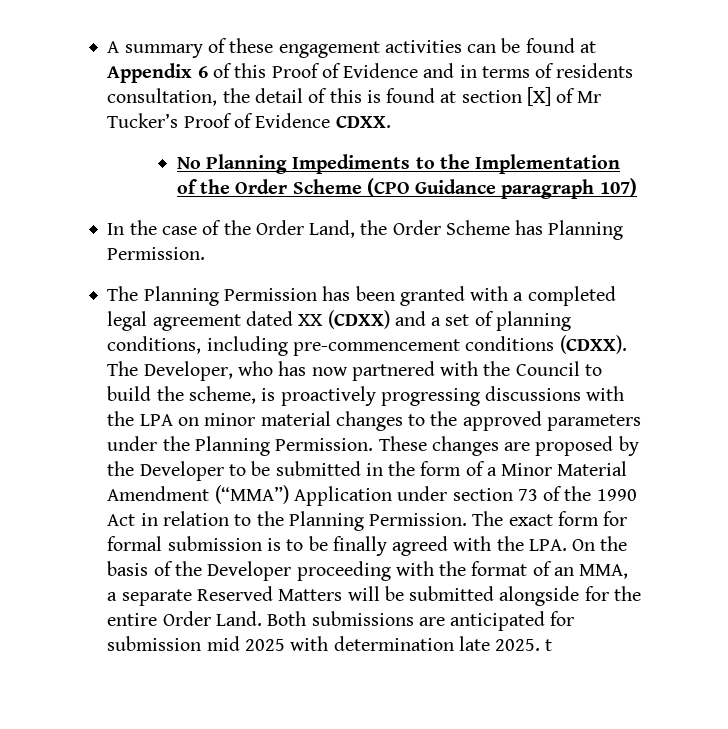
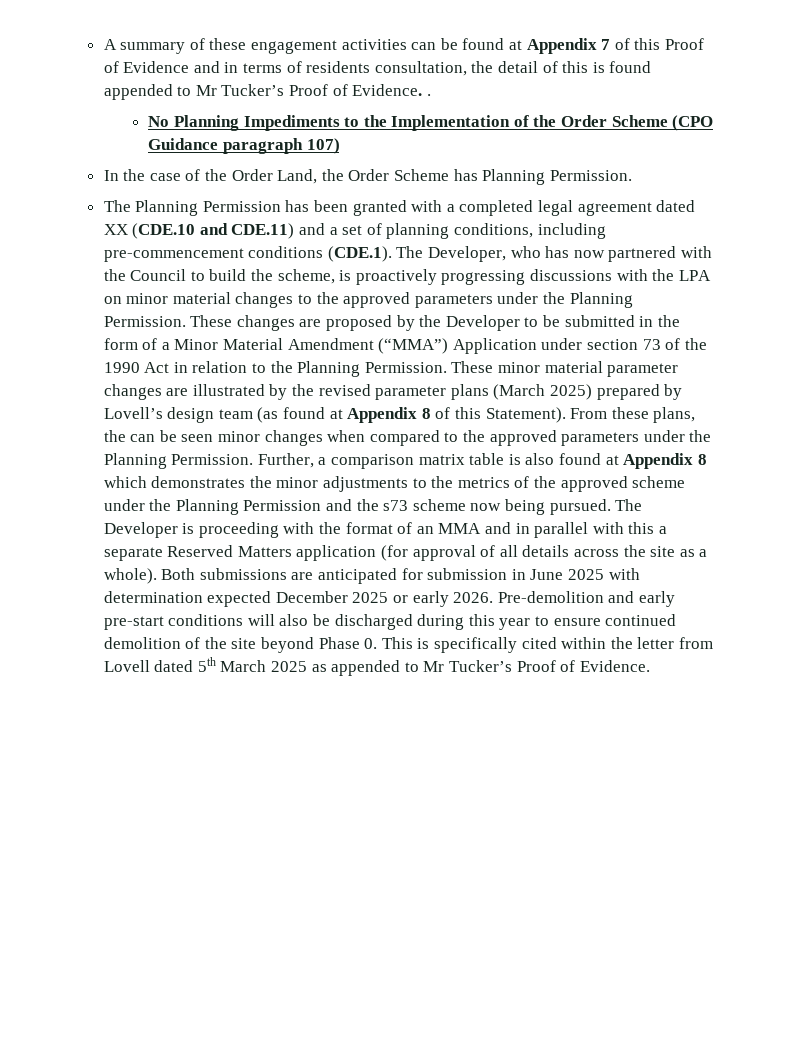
[197,66,208,78] 6 -> [601,39,611,50] 7
[440,87,602,106] [107,113,391,128] at section [X] of Mr Tucker’s Proof of Evidence CDXX. -> [103,84,431,100] appended to Mr Tucker’s Proof of Evidence. .
[327,310,390,329] (CDXX) -> [132,223,295,239] (CDE.10 and CDE.11)
[559,335,627,354] (CDXX). -> [327,246,392,262] (CDE.1).
[472,511,628,526] [107,536,628,556] [107,561,292,581] The exact form for formal submission is to be finally agreed with the LPA. On the basis of the Developer -> [451,361,679,377] [103,384,683,400] [103,407,696,423] [103,430,712,446] [103,453,707,469] [103,476,686,492] [103,499,643,515] [103,522,195,538] These minor material parameter changes are illustrated by the revised parameter plans (March 2025) prepared by Lovell’s design team (as found at Appendix 8 of this Statement). From these plans, the can be seen minor changes when compared to the approved parameters under the Planning Permission. Further, a comparison matrix table is also found at Appendix 8 which demonstrates the minor adjustments to the metrics of the approved scheme under the Planning Permission and the s73 scheme now being pursued. The Developer is
[579,564,629,579] [107,586,641,606] [107,611,262,626] MMA, a separate Reserved Matters will be submitted alongside for the entire Order Land. -> [438,522,667,538] [103,545,708,561] [103,568,157,584] MMA and in parallel with this a separate Reserved Matters application (for approval of all details across the site as a whole).
[206,636,240,651] mid -> [511,569,564,580] in June
[458,636,553,651] late 2025. t -> [207,591,676,607] [103,614,677,630] [103,637,713,653] [103,657,650,676] expected December 2025 or early 2026. Pre-demolition and early pre-start conditions will also be discharged during this year to ensure continued demolition of the site beyond Phase 0. This is specifically cited within the letter from Lovell dated 5th March 2025 as appended to Mr Tucker’s Proof of Evidence.

